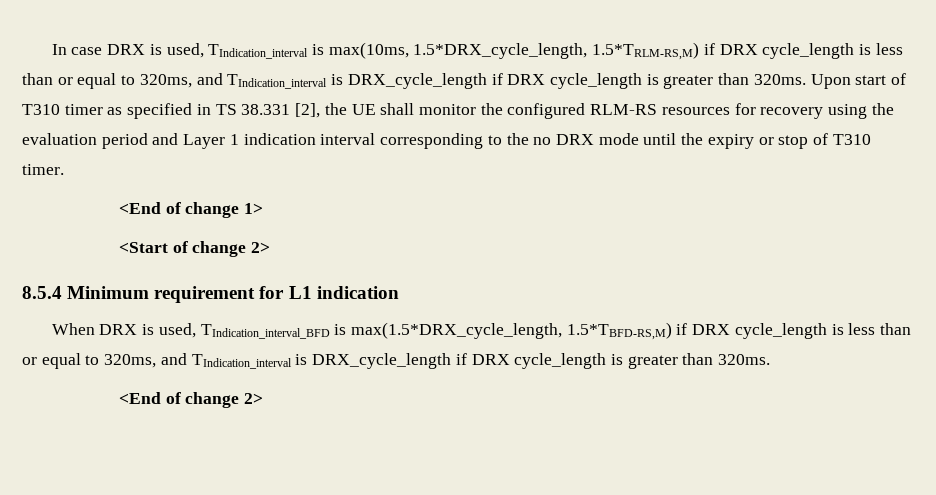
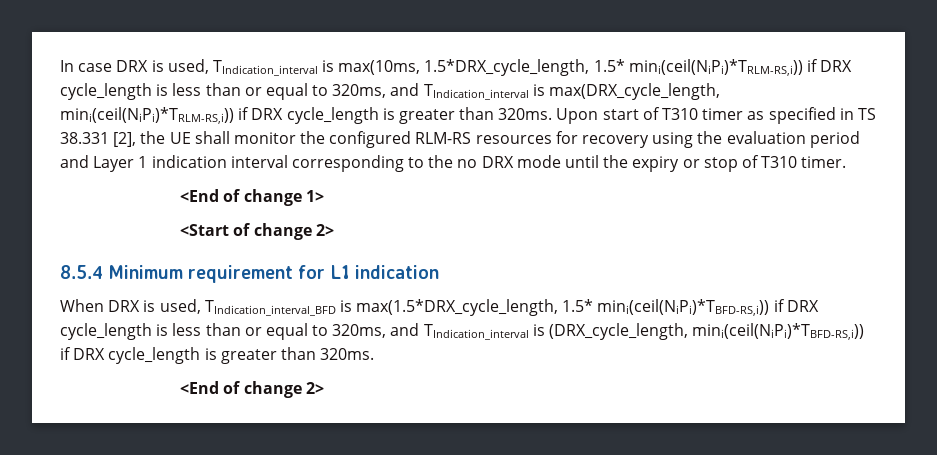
[592,42,700,60] 1.5*TRLM-RS,M) -> [593,59,803,76] 1.5* mini(ceil(NiPi)*TRLM-RS,i))
[347,73,487,89] DRX_cycle_length -> [549,83,721,100] [60,107,234,124] max(DRX_cycle_length, mini(ceil(NiPi)*TRLM-RS,i))
[566,322,672,340] 1.5*TBFD-RS,M) -> [562,299,770,316] 1.5* mini(ceil(NiPi)*TBFD-RS,i))
[312,353,452,369] DRX_cycle_length -> [549,323,865,340] (DRX_cycle_length, mini(ceil(NiPi)*TBFD-RS,i))

